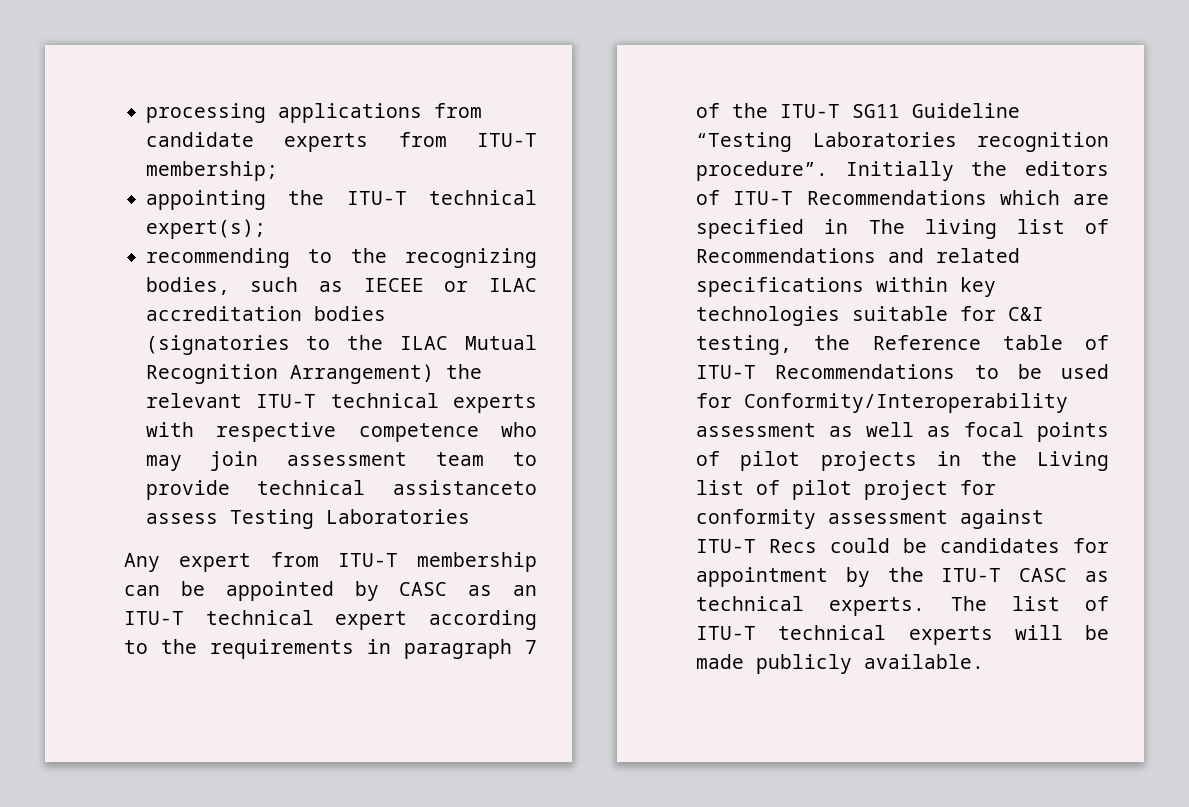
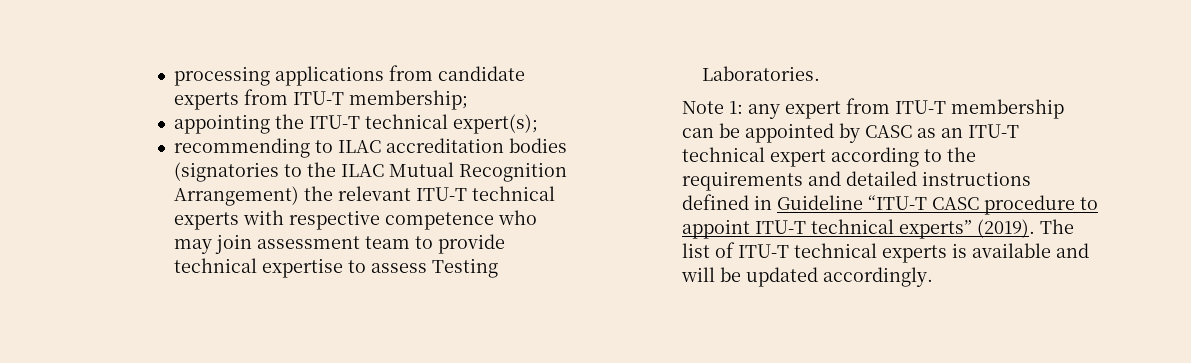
[350,248,537,268] [145,277,469,295] the recognizing bodies, such as IECEE or -> (333, 146) none
[392,480,537,495] [145,509,470,529] [124,553,161,572] assistanceto assess Testing Laboratories // Any -> [261,258,498,278] [701,66,820,81] [682,101,781,119] expertise to assess Testing Laboratories. // Note 1: any
[367,639,537,659] [696,103,1021,118] [696,132,1109,152] [696,161,1109,181] [696,190,1109,205] [696,219,1109,239] [696,248,1021,263] [696,277,997,297] [696,306,1045,326] [696,335,1109,355] [696,364,1109,379] [696,393,1069,413] [696,422,1109,442] [696,451,1109,471] [696,480,997,500] [696,509,1045,529] [696,538,1109,553] [696,567,1109,587] [696,596,926,616] in paragraph 7 of the ITU-T SG11 Guideline “Testing Laboratories recognition procedure”. Initially the editors of ITU-T Recommendations which are specified in The living list of Recommendations and related specifications within key technologies suitable for C&I testing, the Reference table of ITU-T Recommendations to be used for Conformity/Interoperability assessment as well as focal points of pilot projects in the Living list of pilot project for conformity assessment against ITU-T Recs could be candidates for appointment by the ITU-T CASC as technical experts. -> [808,171,1032,186] [682,194,1099,215] [682,219,1036,239] and detailed instructions defined in Guideline “ITU-T CASC procedure to appoint ITU-T technical experts” (2019).
[1014,625,1109,640] [696,654,985,674] will be made publicly available. -> [952,243,1090,258] [681,267,934,287] is available and will be updated accordingly.

